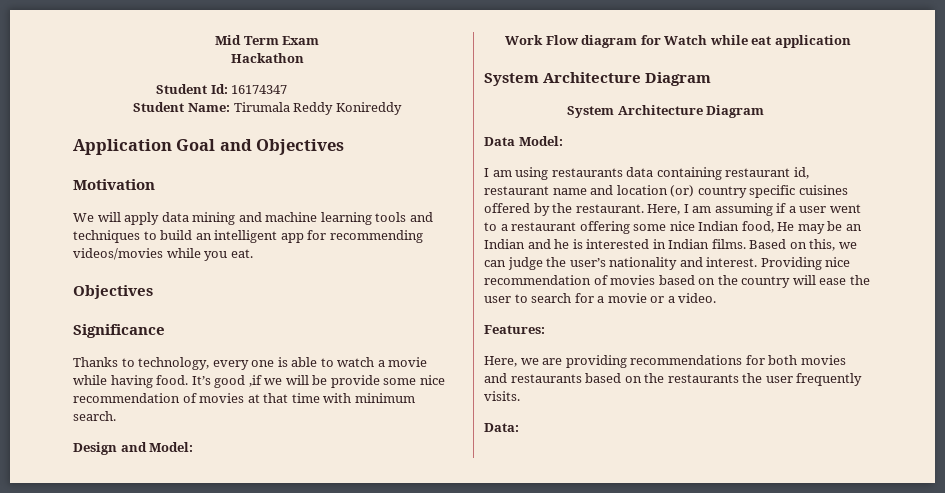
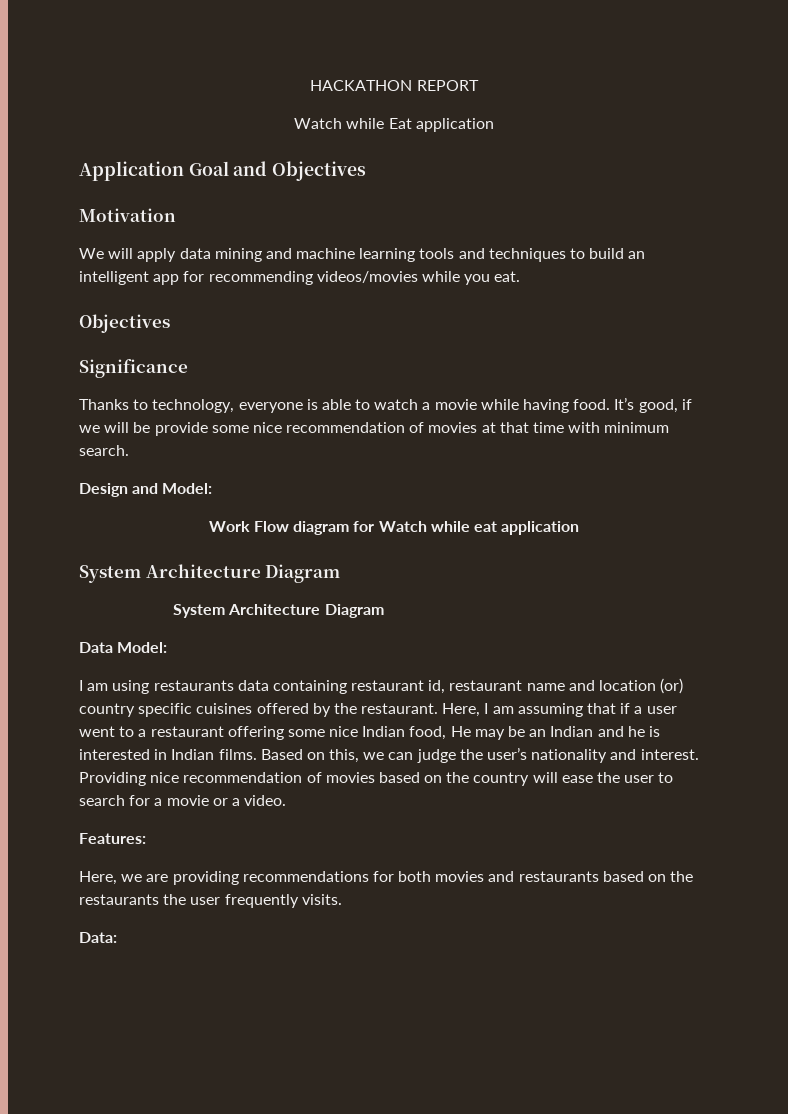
[214,35,320,45] [230,53,304,63] [156,84,288,94] [133,102,402,115] Mid Term Exam // Hackathon // Student Id: 16174347 // Student Name: Tirumala Reddy Konireddy -> [310,80,479,91] [294,118,494,132] HACKATHON REPORT // Watch while Eat application
[212,360,275,370] every one -> [238,402,303,413] everyone
[214,375,262,388] good ,if -> [638,399,692,413] good, if
(773, 209) none -> [587,703,617,714] that

